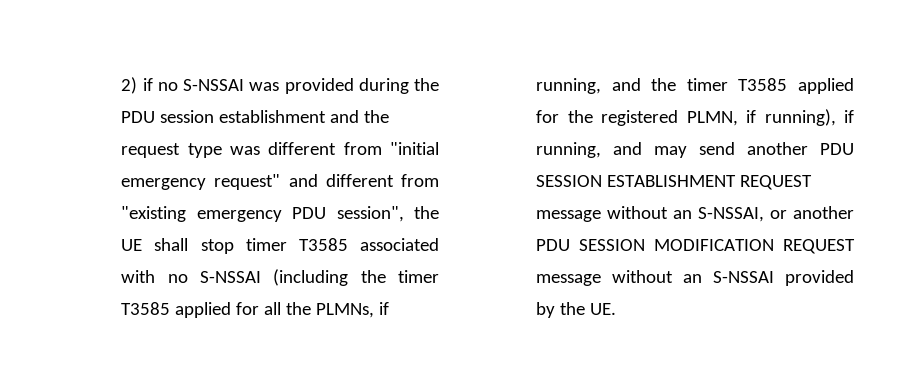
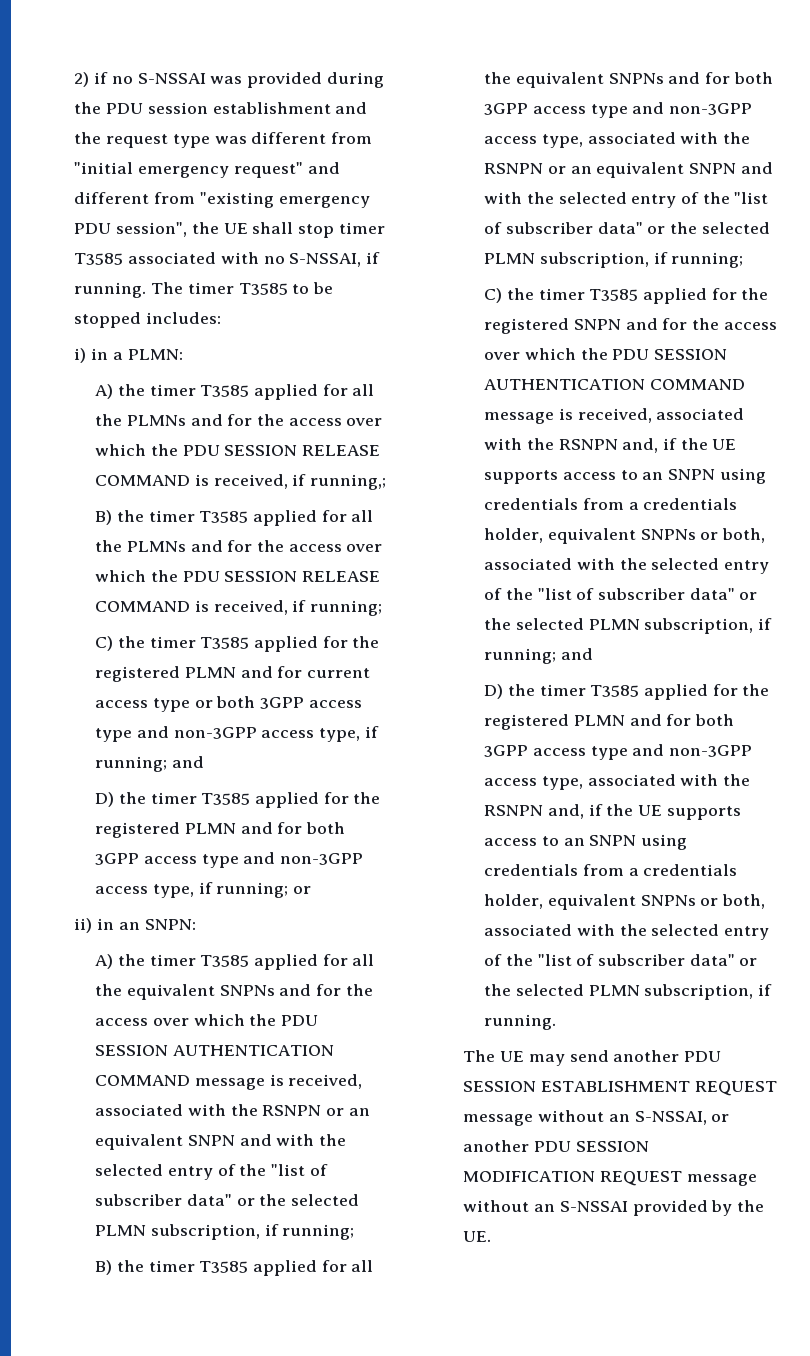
[199,269,439,286] [121,302,390,318] [536,78,854,94] [536,109,854,126] [536,142,643,158] S-NSSAI (including the timer T3585 applied for all the PLMNs, if running, and the timer T3585 applied for the registered PLMN, if running), if running, and -> [289,252,381,267] [74,282,334,298] [74,312,222,328] [74,348,183,363] [95,384,375,400] [95,414,383,426] [95,444,380,456] [95,474,386,490] [95,510,374,526] [95,540,383,552] [95,570,380,582] [95,600,382,616] [95,636,380,652] [95,666,370,682] [95,696,362,712] [95,726,379,742] [95,756,204,772] [95,792,381,808] [95,822,345,838] [95,852,363,868] [95,882,311,898] [74,918,196,933] [95,954,375,970] [95,984,373,1000] [95,1014,318,1026] [95,1045,334,1056] [95,1074,363,1090] [95,1104,370,1116] [95,1134,346,1150] [95,1164,328,1180] [95,1194,359,1206] [95,1224,355,1240] [95,1260,374,1276] [484,72,773,88] [484,102,752,118] [484,132,750,148] [484,162,773,178] [484,192,769,208] [484,222,770,234] [484,252,744,268] [484,288,769,304] [484,318,777,334] [484,348,727,360] [484,379,745,390] [484,408,745,424] [484,438,737,453] [484,468,766,484] [484,498,738,510] [484,528,765,544] [484,558,769,574] [484,588,758,600] [484,618,772,634] [484,648,593,664] [484,684,770,700] [484,714,734,730] [484,744,752,760] [484,774,750,790] [484,804,741,820] [484,834,687,850] [484,864,738,876] [484,894,765,910] [484,924,769,940] [484,954,758,966] [484,984,772,1000] [484,1014,557,1030] [463,1050,525,1062] S-NSSAI, if running. The timer T3585 to be stopped includes: // i) in a PLMN: // A) the timer T3585 applied for all the PLMNs and for the access over which the PDU SESSION RELEASE COMMAND is received, if running,; // B) the timer T3585 applied for all the PLMNs and for the access over which the PDU SESSION RELEASE COMMAND is received, if running; // C) the timer T3585 applied for the registered PLMN and for current access type or both 3GPP access type and non-3GPP access type, if running; and // D) the timer T3585 applied for the registered PLMN and for both 3GPP access type and non-3GPP access type, if running; or // ii) in an SNPN: // A) the timer T3585 applied for all the equivalent SNPNs and for the access over which the PDU SESSION AUTHENTICATION COMMAND message is received, associated with the RSNPN or an equivalent SNPN and with the selected entry of the "list of subscriber data" or the selected PLMN subscription, if running; // B) the timer T3585 applied for all the equivalent SNPNs and for both 3GPP access type and non-3GPP access type, associated with the RSNPN or an equivalent SNPN and with the selected entry of the "list of subscriber data" or the selected PLMN subscription, if running; // C) the timer T3585 applied for the registered SNPN and for the access over which the PDU SESSION AUTHENTICATION COMMAND message is received, associated with the RSNPN and, if the UE supports access to an SNPN using credentials from a credentials holder, equivalent SNPNs or both, associated with the selected entry of the "list of subscriber data" or the selected PLMN subscription, if running; and // D) the timer T3585 applied for the registered PLMN and for both 3GPP access type and non-3GPP access type, associated with the RSNPN and, if the UE supports access to an SNPN using credentials from a credentials holder, equivalent SNPNs or both, associated with the selected entry of the "list of subscriber data" or the selected PLMN subscription, if running. // The UE

